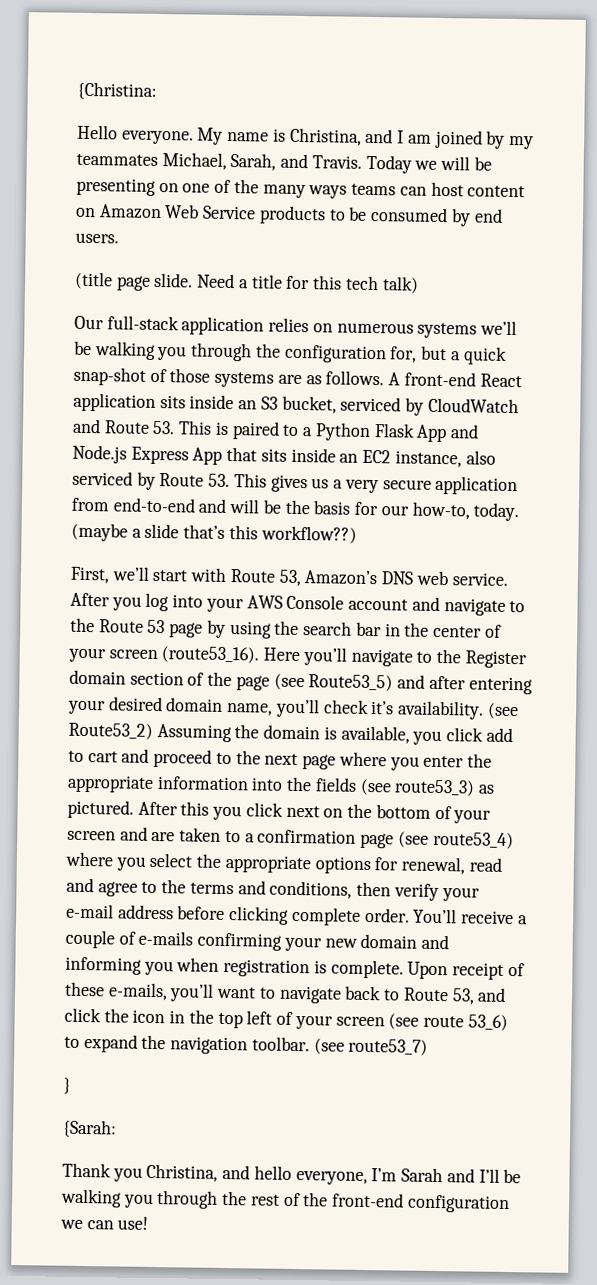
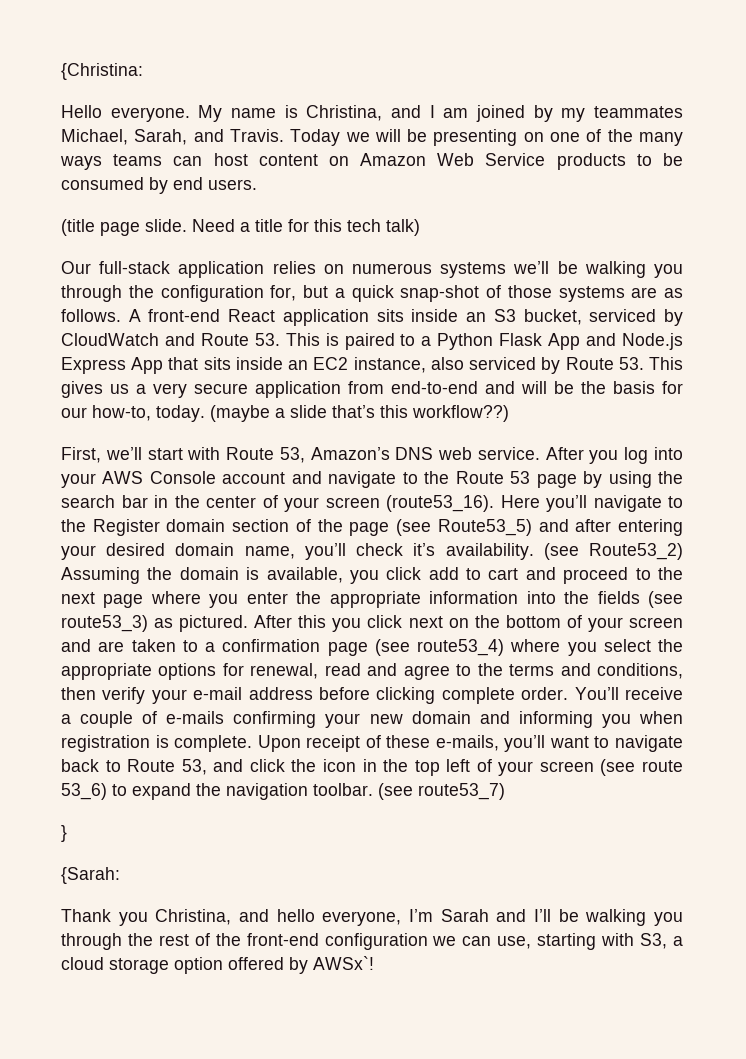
[117,1216,149,1230] use! -> [497,933,683,950] [61,956,374,974] use, starting with S3, a cloud storage option offered by AWSx`!

